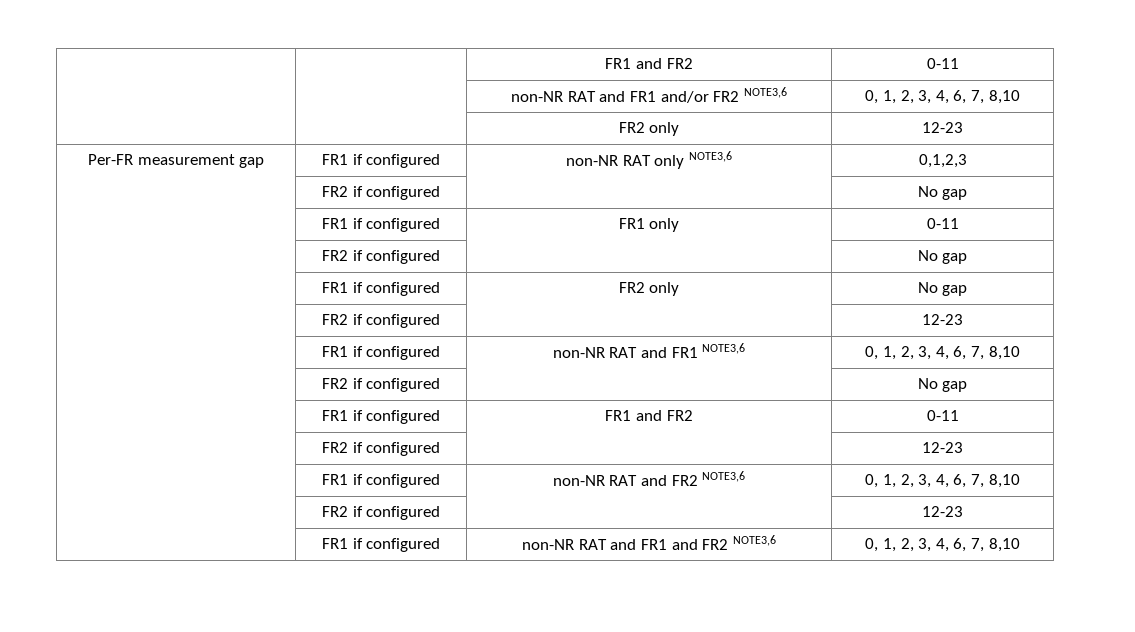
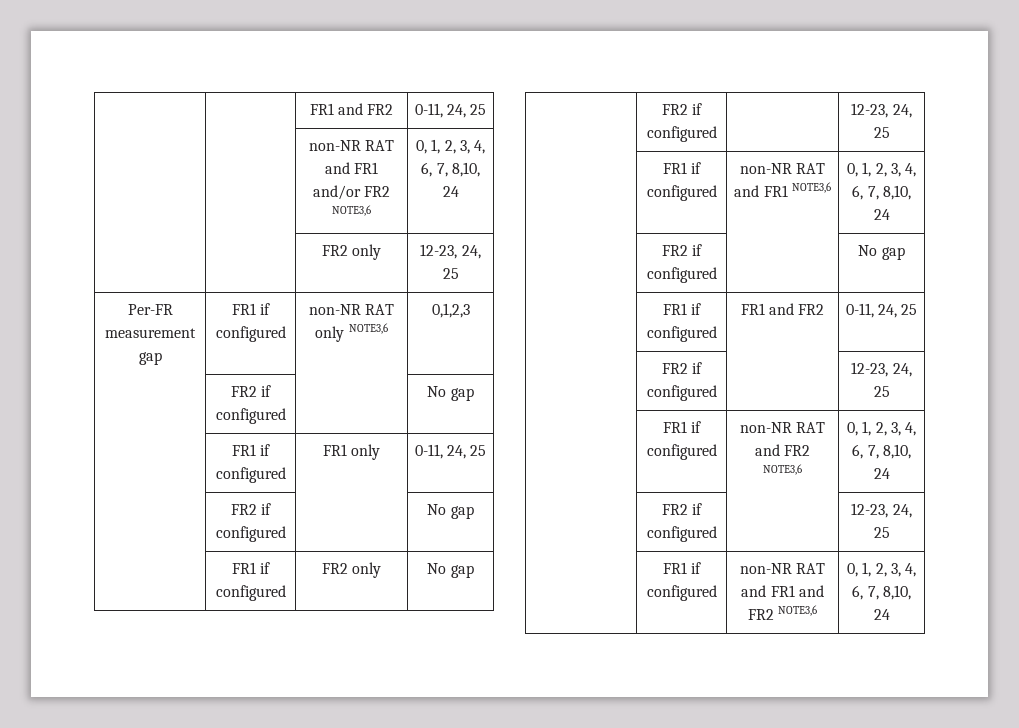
[605,58,693,69] [926,58,959,69] | | FR1 and FR2 | 0-11 -> [309,103,394,115] [414,103,487,118] | | FR1 and FR2 | 0-11, 24, 25
[988,90,1020,104] [618,122,680,136] [922,122,963,133] 8,10 // | | FR2 only | 12-23 -> [451,162,480,177] [442,186,459,197] [321,244,382,260] [420,244,481,259] [442,268,459,279] 8,10, 24 // | | FR2 only | 12-23, 24, 25
[926,218,959,229] 0-11 -> [414,444,487,459] 0-11, 24, 25
[922,314,963,325] 12-23 -> [851,103,912,118] [873,127,890,138] 12-23, 24, 25
[988,346,1020,360] 8,10 -> [882,185,911,200] [873,209,890,220] 8,10, 24
[926,410,959,421] [321,442,441,456] [922,442,963,453] 0-11 // | FR2 if configured | | 12-23 -> [845,303,918,318] [661,362,703,374] [646,385,717,401] [851,362,912,377] [873,386,890,397] 0-11, 24, 25 // | FR2 if configured | | 12-23, 24, 25
[988,474,1020,488] [321,506,441,520] [922,506,963,517] 8,10 // | FR2 if configured | | 12-23 -> [882,444,911,459] [873,468,890,479] [661,503,703,515] [646,526,717,542] [851,503,912,518] [873,527,890,538] 8,10, 24 // | FR2 if configured | | 12-23, 24, 25
[988,538,1020,552] 8,10 -> [882,585,911,600] [873,609,890,620] 8,10, 24

